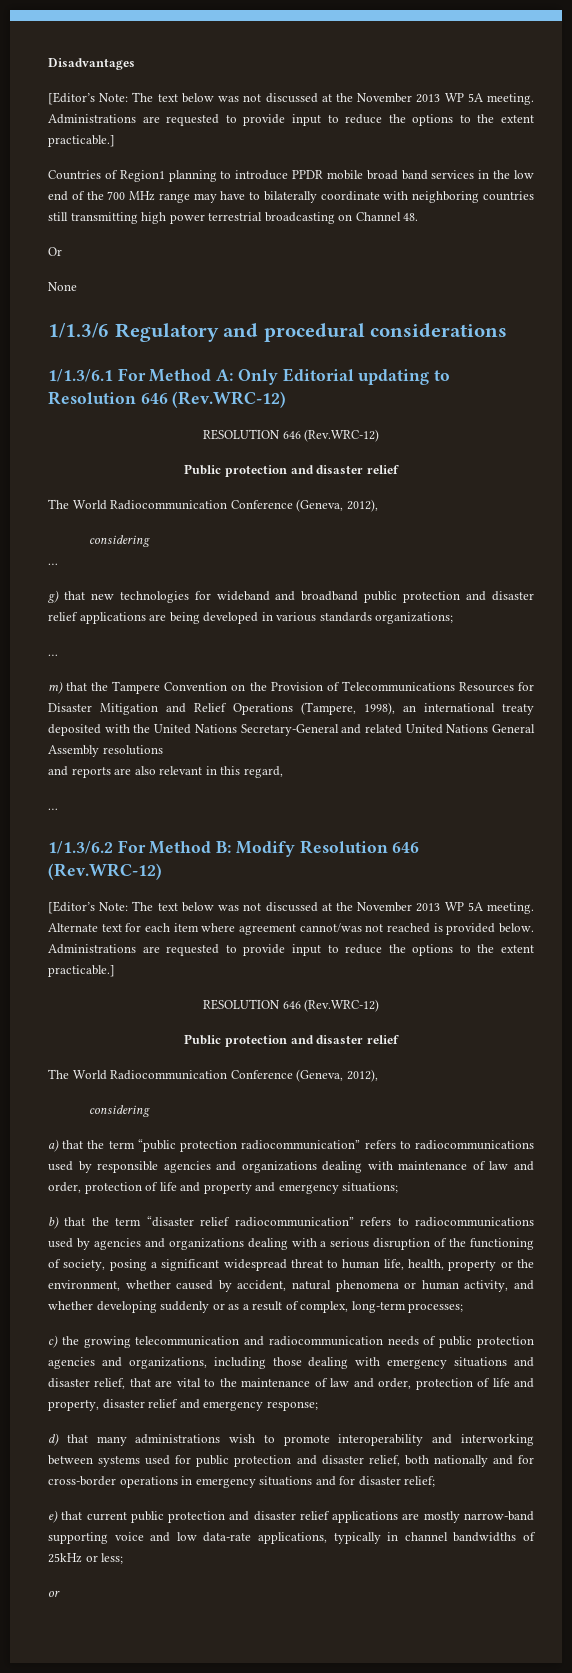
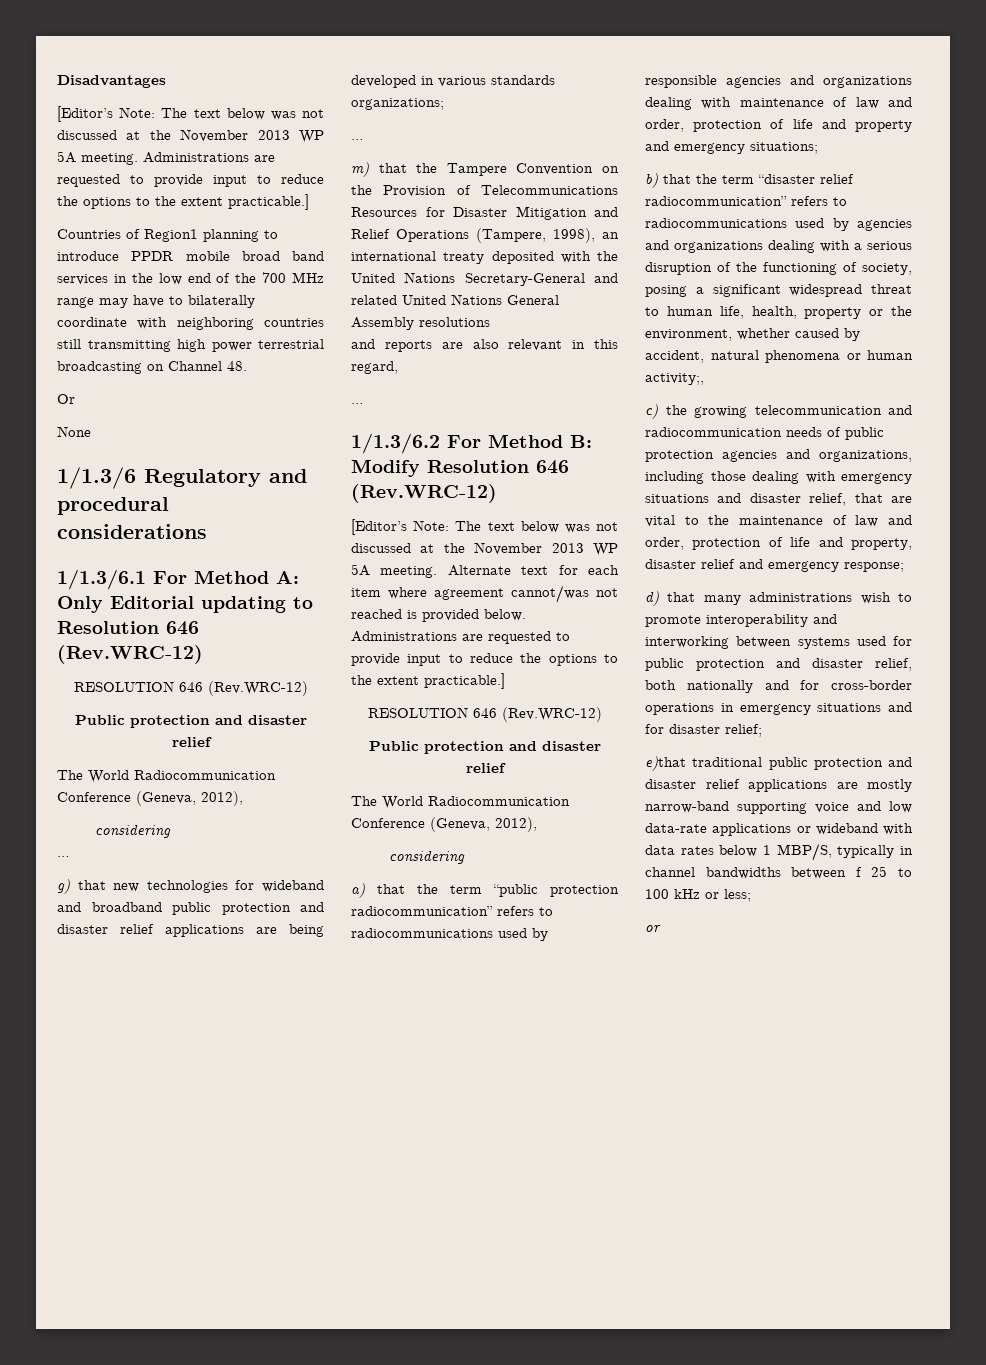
[464,1280,535,1292] [48,1301,464,1313] activity, and whether developing suddenly or as a result of complex, long-term processes; -> [645,373,704,385] activity;,
[48,1510,127,1523] e) that current -> [645,756,763,771] e)that traditional
[258,1532,537,1544] [48,1553,82,1563] applications, typically in channel bandwidths of 25kHz -> [712,823,913,836] [645,843,913,861] [645,866,912,879] [645,889,700,899] applications or wideband with data rates below 1 MBP/S, typically in channel bandwidths between f 25 to 100 kHz

